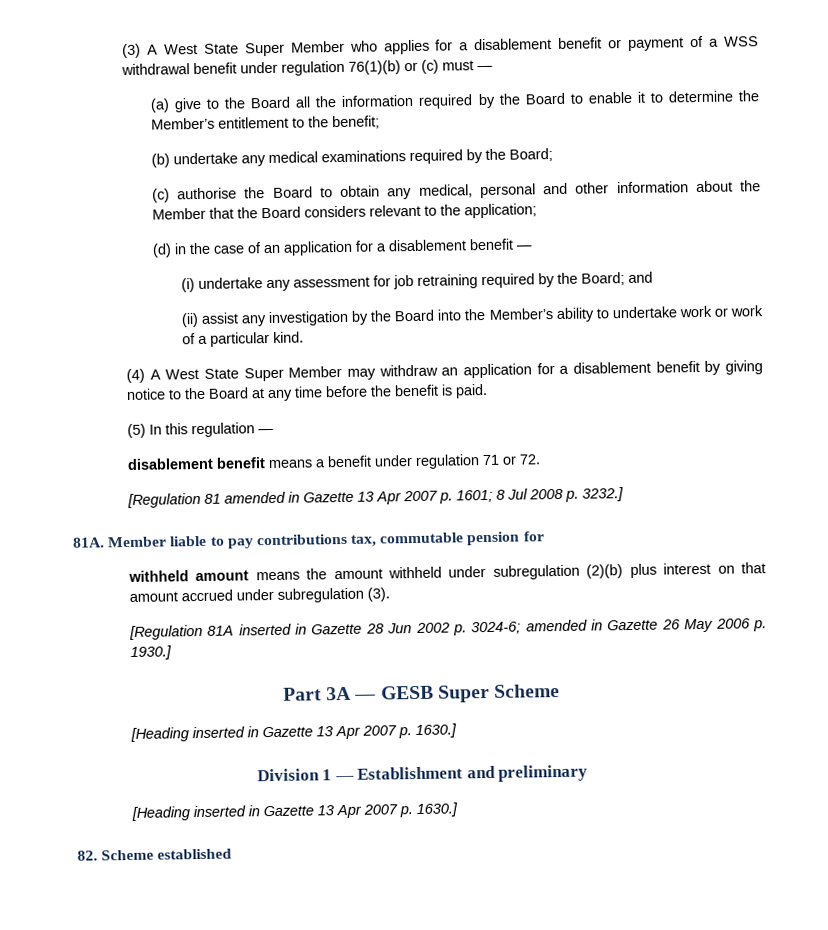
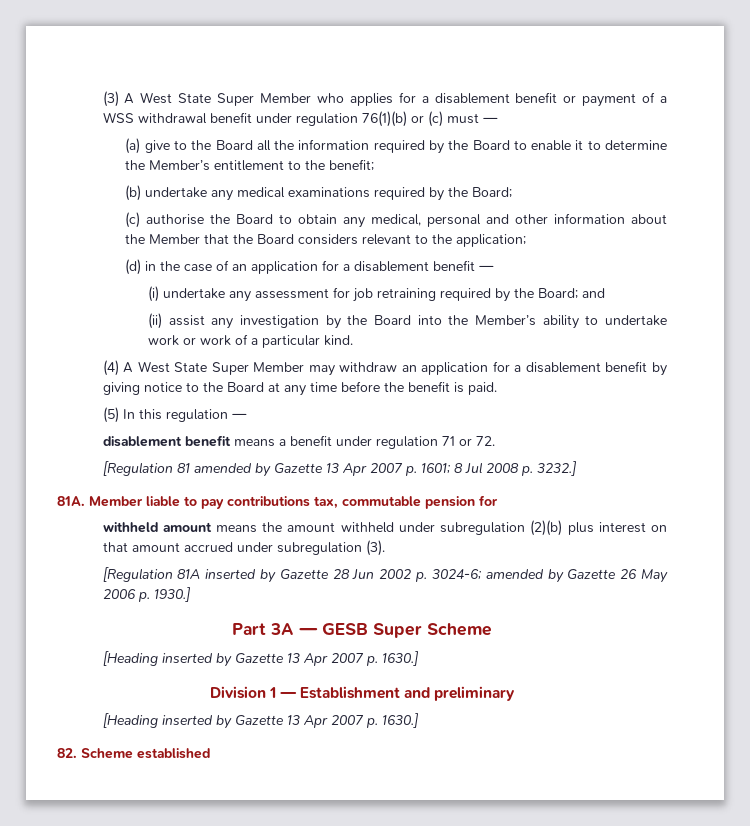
[287,491,300,503] in -> [254,463,271,477] by
[295,623,308,635] in -> [260,569,277,583] by
[591,619,604,631] in -> [547,569,564,583] by
[246,726,259,738] in -> [215,653,232,667] by
[247,805,260,817] in -> [215,715,232,729] by

